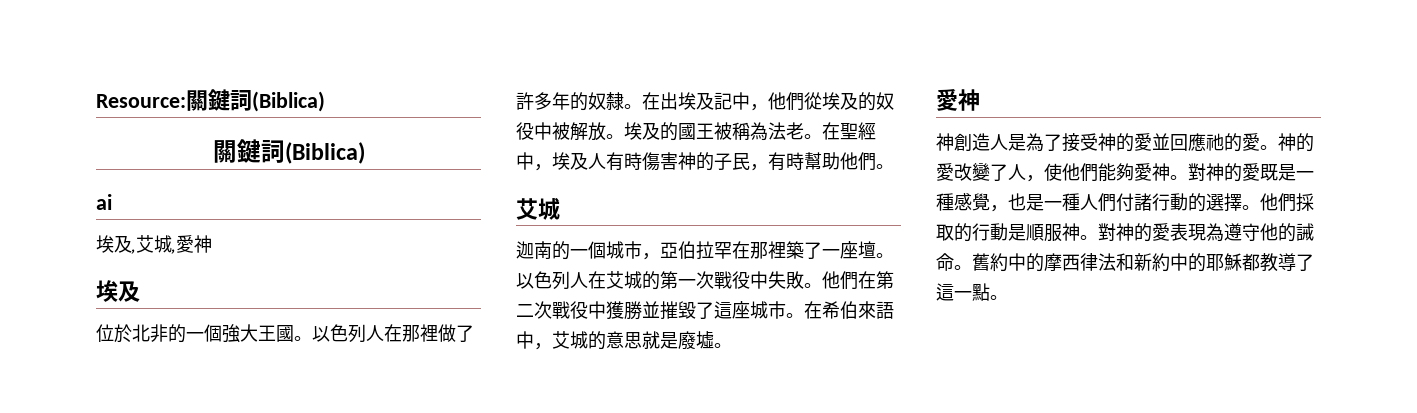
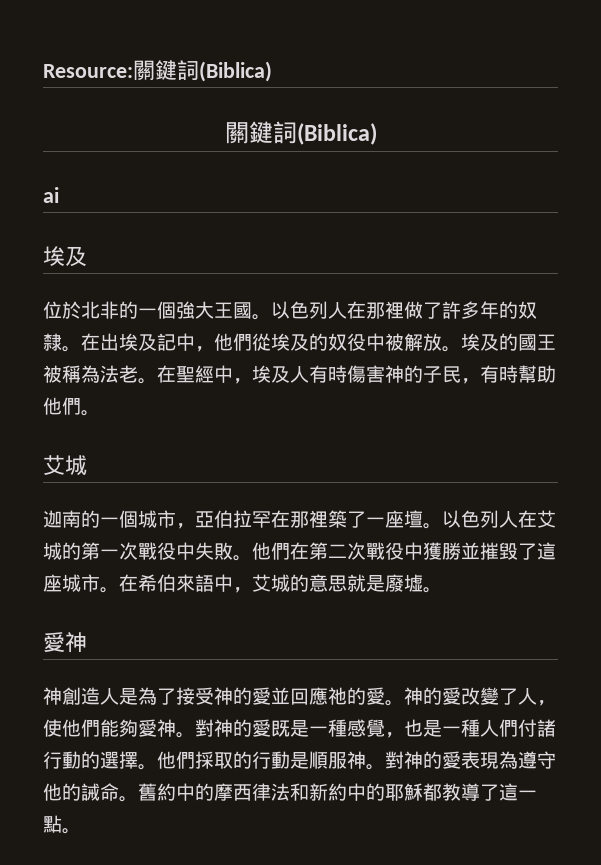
[96,235,212,254] // 埃及,艾城,愛神 -> (59, 195) none

